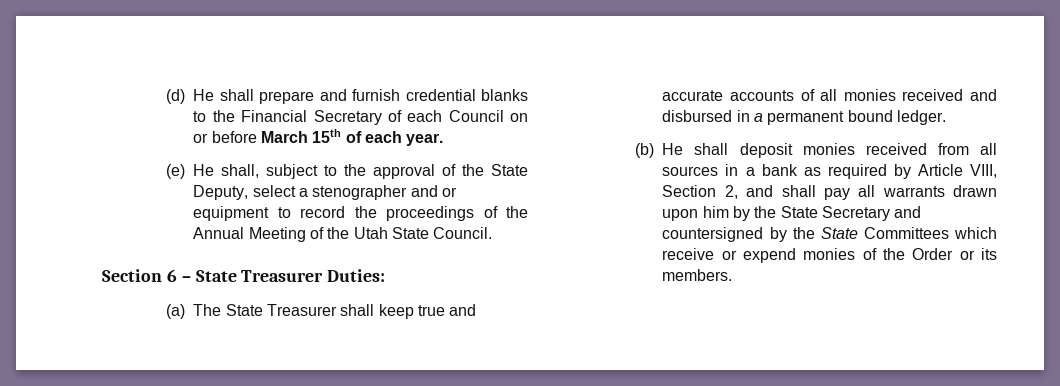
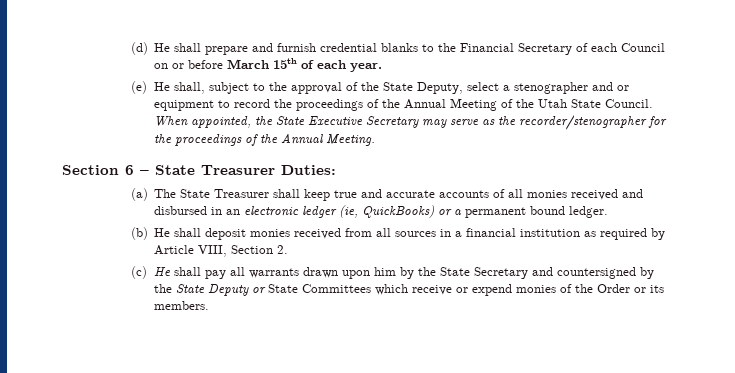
(493, 233) none -> [153,115,667,130] [153,133,375,146] When appointed, the State Executive Secretary may serve as the recorder/stenographer for the proceedings of the Annual Meeting.
(750, 116) none -> [226,205,453,218] an electronic ledger (ie, QuickBooks) or
[761,164,798,176] bank -> [466,228,581,237] financial institution
[724,185,774,199] 2, and -> [277,245,289,254] [130,266,171,279] 2. // (c) He
(858, 233) none -> [207,284,298,296] Deputy or State

